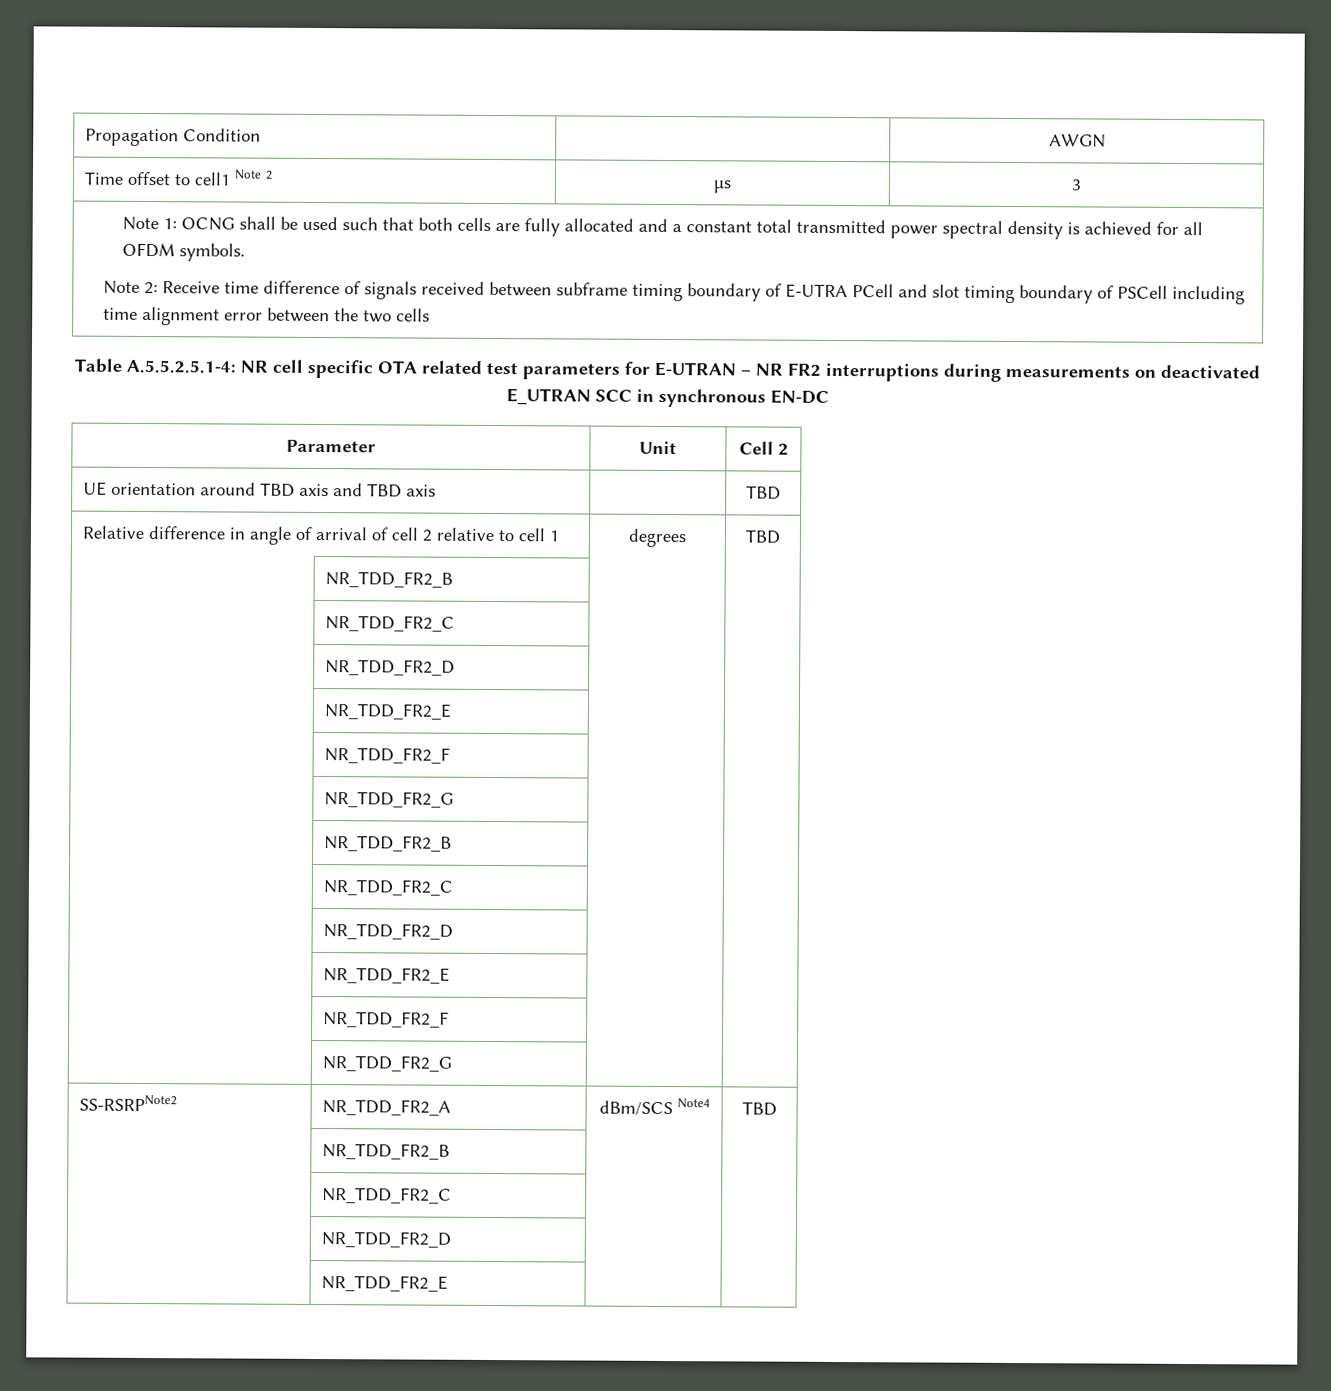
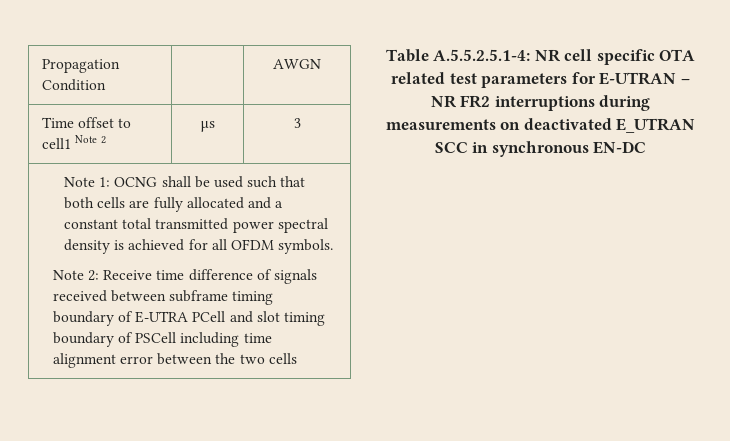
[286,439,376,453] [639,440,677,455] [738,441,789,456] [82,481,436,498] [746,485,781,500] [81,525,559,545] [628,528,686,548] [745,529,780,544] [324,571,453,588] [324,615,455,632] [324,659,455,676] [323,703,451,720] [323,747,450,764] [323,791,454,808] [323,835,452,852] [322,879,453,896] [322,923,453,940] [322,967,450,984] [322,1011,449,1028] [321,1055,452,1072] [78,1094,177,1112] [321,1099,451,1116] [598,1098,710,1117] [742,1101,777,1116] [321,1143,450,1160] [321,1187,452,1204] [320,1231,451,1248] [320,1275,448,1292] // Parameter | Unit | Cell 2 // UE orientation around TBD axis and TBD axis | | TBD // Relative difference in angle of arrival of cell 2 relative to cell 1 | degrees | TBD // | NR_TDD_FR2_B | | // | NR_TDD_FR2_C | | // | NR_TDD_FR2_D | | // | NR_TDD_FR2_E | | // | NR_TDD_FR2_F | | // | NR_TDD_FR2_G | | // | NR_TDD_FR2_B | | // | NR_TDD_FR2_C | | // | NR_TDD_FR2_D | | // | NR_TDD_FR2_E | | // | NR_TDD_FR2_F | | // | NR_TDD_FR2_G | | // SS-RSRPNote2 | NR_TDD_FR2_A | dBm/SCS Note4 | TBD // | NR_TDD_FR2_B | | // | NR_TDD_FR2_C | | // | NR_TDD_FR2_D | | // | NR_TDD_FR2_E | | -> (647, 147) none

